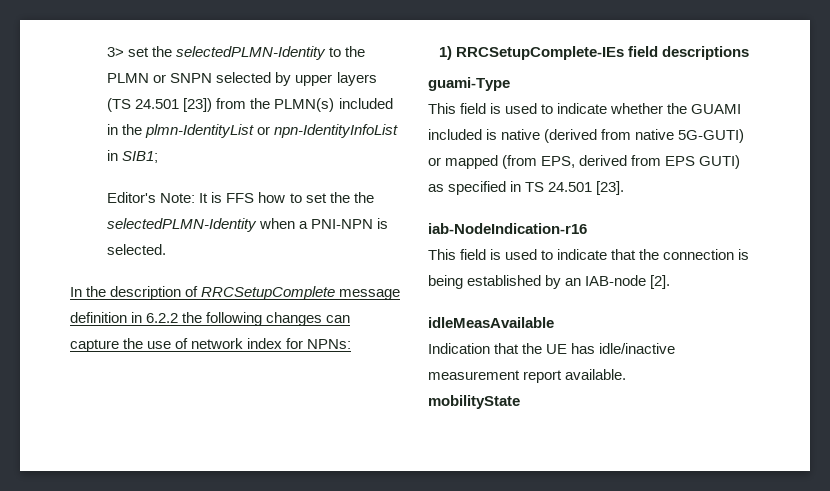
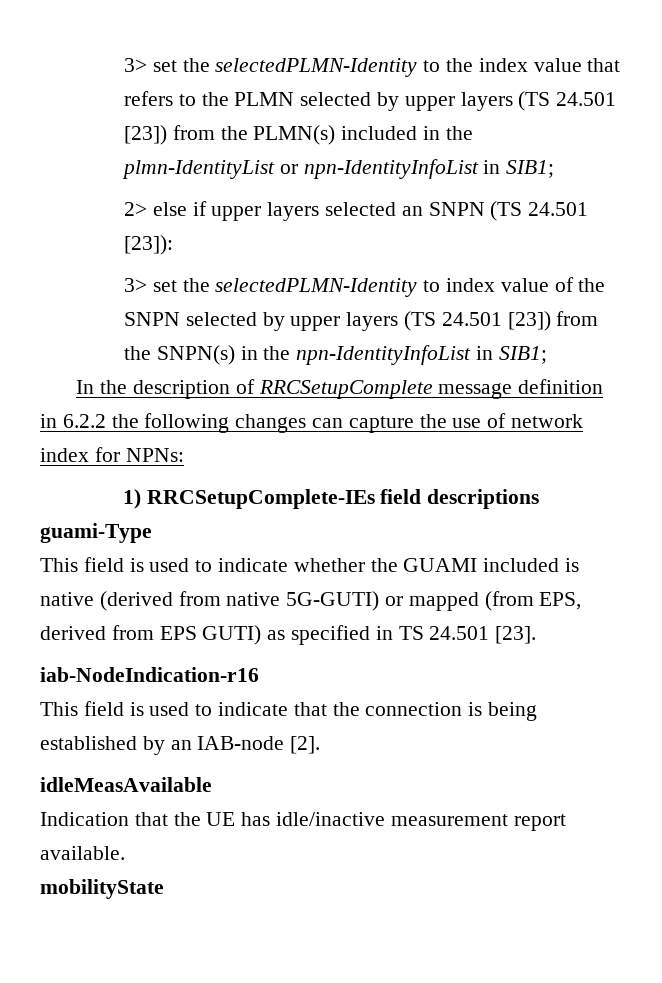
[107,73,213,83] PLMN or SNPN -> [478,58,621,72] [123,91,295,106] index value that refers to the PLMN
[107,192,374,203] [107,218,389,232] [107,244,167,255] Editor's Note: It is FFS how to set the the selectedPLMN-Identity when a PNI-NPN is selected. -> [123,201,589,221] [123,235,173,255] [123,277,606,297] [123,311,599,331] [123,345,547,365] 2> else if upper layers selected an SNPN (TS 24.501 [23]): // 3> set the selectedPLMN-Identity to index value of the SNPN selected by upper layers (TS 24.501 [23]) from the SNPN(s) in the npn-IdentityInfoList in SIB1;

